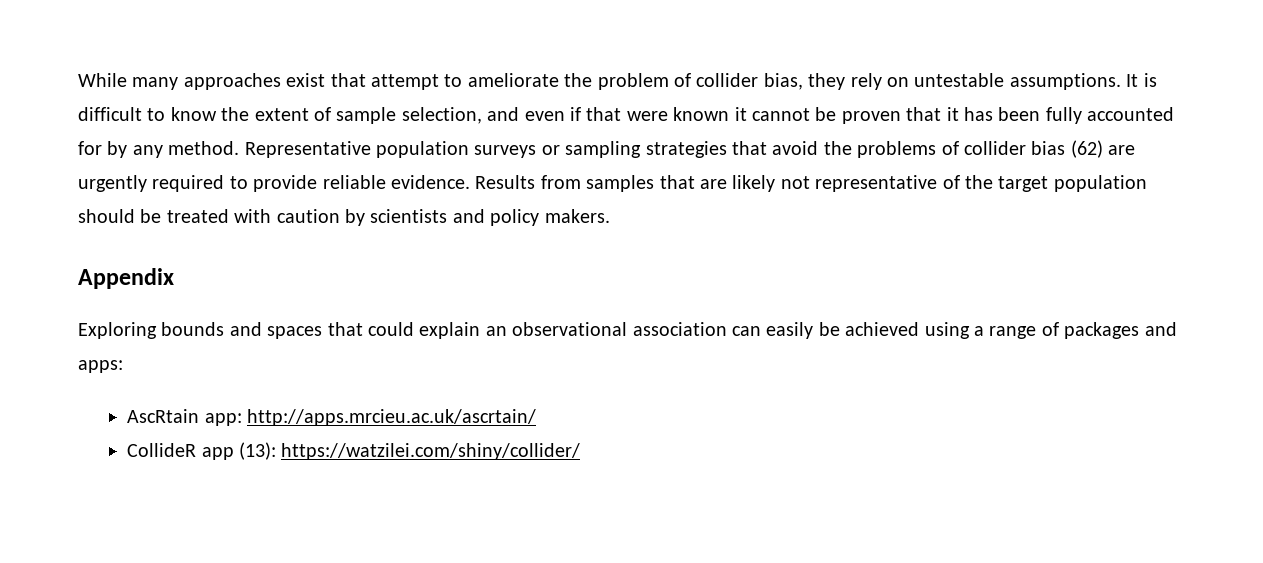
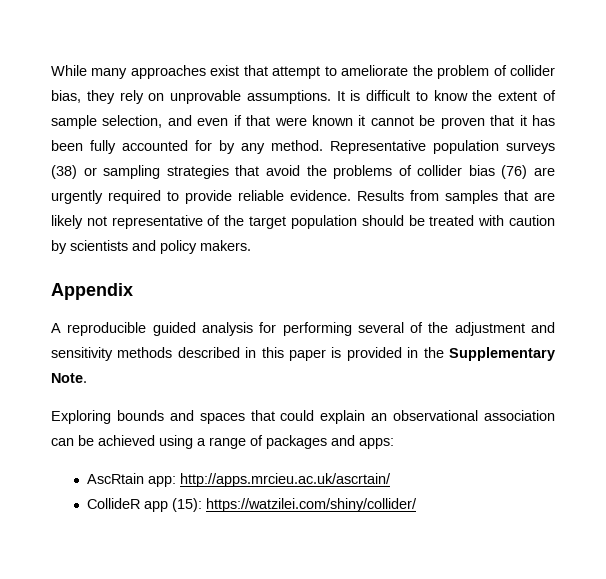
[914,73,1005,87] untestable -> [170,90,242,104] unprovable
(537, 151) none -> [51,165,77,179] (38)
[1070,140,1103,158] (62) -> [501,165,528,179] (76)
(174, 278) none -> [51,322,555,336] [51,347,555,361] [51,373,87,383] // A reproducible guided analysis for performing several of the adjustment and sensitivity methods described in this paper is provided in the Supplementary Note.
[766,322,814,339] easily -> (74, 442) none
[238,442,276,460] (13): -> [172,498,203,512] (15):

